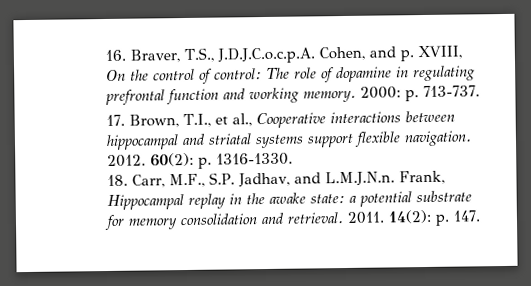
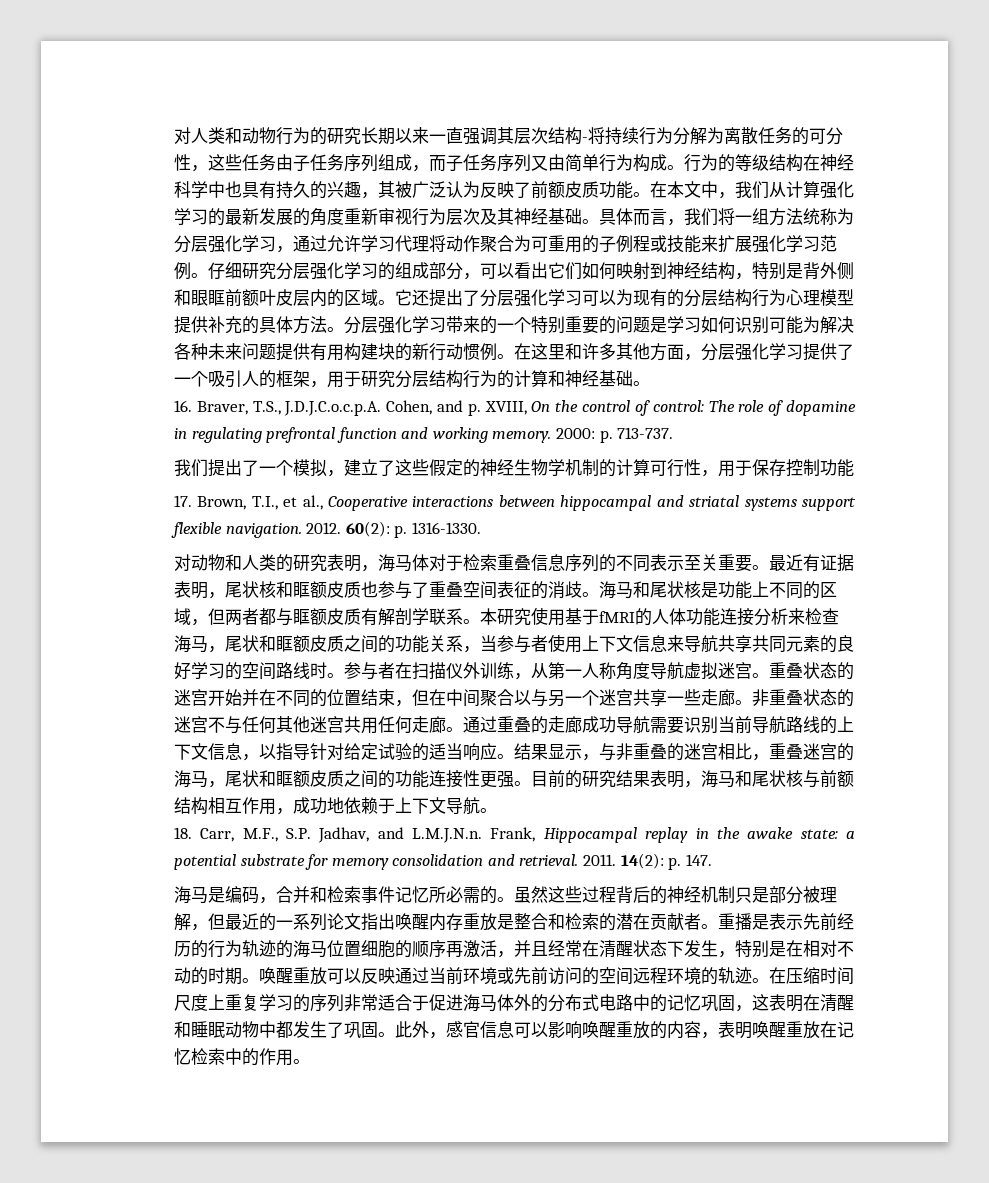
(104, 55) none -> [173,127,843,145] [173,154,854,172] [173,181,854,199] [173,208,854,226] [173,235,837,253] [173,262,854,280] [173,289,854,307] [173,316,854,334] [173,343,854,361] [173,370,650,388] 对人类和动物行为的研究长期以来一直强调其层次结构-将持续行为分解为离散任务的可分性，这些任务由子任务序列组成，而子任务序列又由简单行为构成。行为的等级结构在神经科学中也具有持久的兴趣，其被广泛认为反映了前额皮质功能。在本文中，我们从计算强化学习的最新发展的角度重新审视行为层次及其神经基础。具体而言，我们将一组方法统称为分层强化学习，通过允许学习代理将动作聚合为可重用的子例程或技能来扩展强化学习范例。仔细研究分层强化学习的组成部分，可以看出它们如何映射到神经结构，特别是背外侧和眼眶前额叶皮层内的区域。它还提出了分层强化学习可以为现有的分层结构行为心理模型提供补充的具体方法。分层强化学习带来的一个特别重要的问题是学习如何识别可能为解决各种未来问题提供有用构建块的新行动惯例。在这里和许多其他方面，分层强化学习提供了一个吸引人的框架，用于研究分层结构行为的计算和神经基础。 //
(480, 91) none -> [173,459,854,477] // 我们提出了一个模拟，建立了这些假定的神经生物学机制的计算可行性，用于保存控制功能
(293, 159) none -> [173,554,854,572] [173,581,837,599] [173,607,839,626] [173,634,854,653] [173,662,854,680] [173,689,854,707] [173,716,854,734] [173,743,854,761] [173,770,854,788] [173,797,497,815] // 对动物和人类的研究表明，海马体对于检索重叠信息序列的不同表示至关重要。最近有证据表明，尾状核和眶额皮质也参与了重叠空间表征的消歧。海马和尾状核是功能上不同的区域，但两者都与眶额皮质有解剖学联系。本研究使用基于fMRI的人体功能连接分析来检查海马，尾状和眶额皮质之间的功能关系，当参与者使用上下文信息来导航共享共同元素的良好学习的空间路线时。参与者在扫描仪外训练，从第一人称角度导航虚拟迷宫。重叠状态的迷宫开始并在不同的位置结束，但在中间聚合以与另一个迷宫共享一些走廊。非重叠状态的迷宫不与任何其他迷宫共用任何走廊。通过重叠的走廊成功导航需要识别当前导航路线的上下文信息，以指导针对给定试验的适当响应。结果显示，与非重叠的迷宫相比，重叠迷宫的海马，尾状和眶额皮质之间的功能连接性更强。目前的研究结果表明，海马和尾状核与前额结构相互作用，成功地依赖于上下文导航。
(481, 216) none -> [173,886,837,904] [173,913,854,931] [173,940,854,958] [173,967,854,985] [173,994,854,1012] [173,1021,854,1039] [173,1048,310,1066] // 海马是编码，合并和检索事件记忆所必需的。虽然这些过程背后的神经机制只是部分被理解，但最近的一系列论文指出唤醒内存重放是整合和检索的潜在贡献者。重播是表示先前经历的行为轨迹的海马位置细胞的顺序再激活，并且经常在清醒状态下发生，特别是在相对不动的时期。唤醒重放可以反映通过当前环境或先前访问的空间远程环境的轨迹。在压缩时间尺度上重复学习的序列非常适合于促进海马体外的分布式电路中的记忆巩固，这表明在清醒和睡眠动物中都发生了巩固。此外，感官信息可以影响唤醒重放的内容，表明唤醒重放在记忆检索中的作用。

